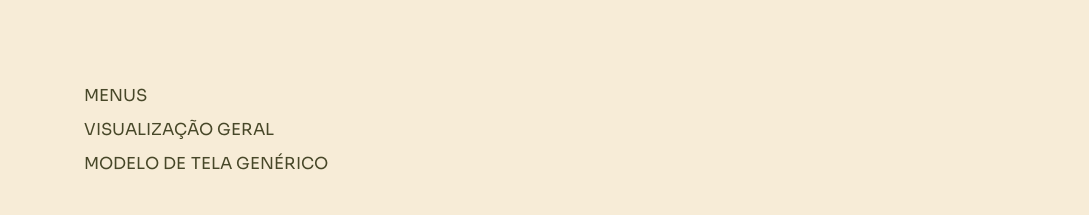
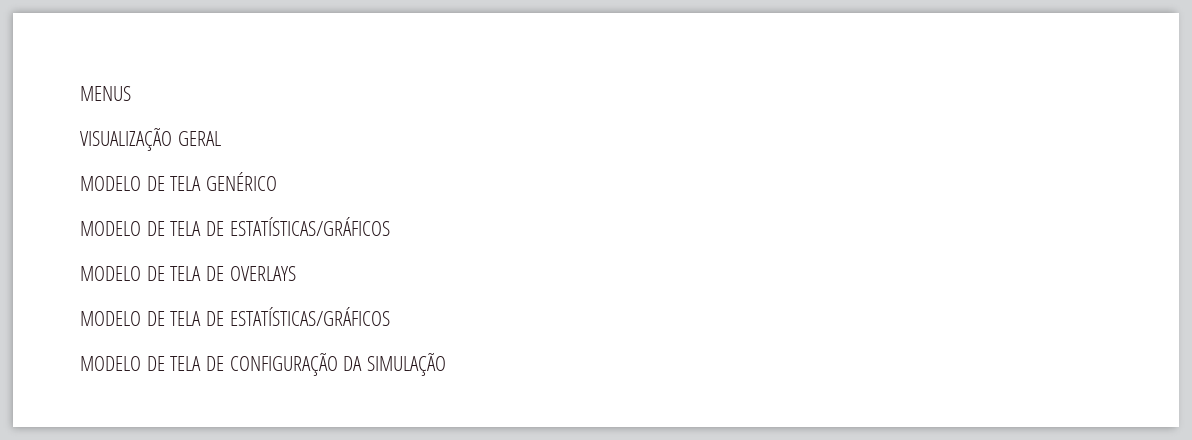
(329, 161) none -> [80,217,390,236] [80,266,296,281] [80,307,390,326] [80,352,447,376] // MODELO DE TELA DE ESTATÍSTICAS/GRÁFICOS // MODELO DE TELA DE OVERLAYS // MODELO DE TELA DE ESTATÍSTICAS/GRÁFICOS // MODELO DE TELA DE CONFIGURAÇÃO DA SIMULAÇÃO

